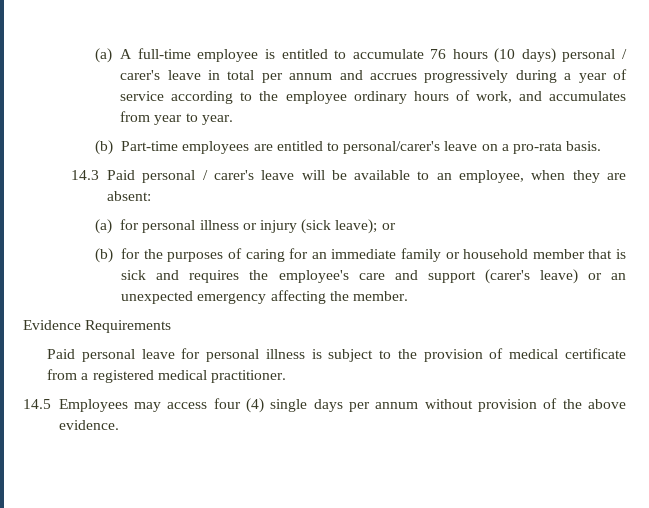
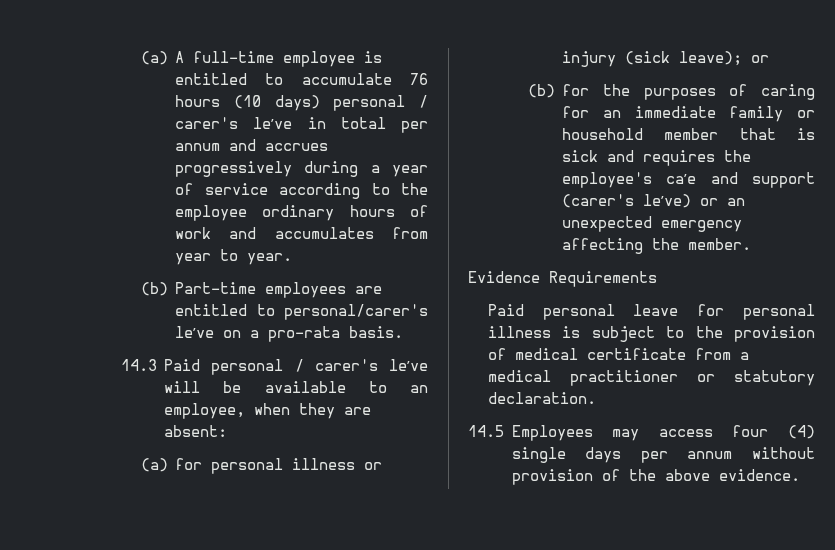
[167,70,201,80] leave -> [253,117,293,129] le’ve
[475,91,512,103] work, -> [175,227,212,239] work
[444,141,478,151] leave -> [175,326,215,338] le’ve
[261,170,295,180] leave -> [388,359,428,371] le’ve
[358,273,385,280] care -> [666,174,697,184] ca’e
[539,269,578,284] leave) -> [643,194,692,208] le’ve)
[92,370,286,383] registered medical practitioner. -> [487,370,815,386] [487,392,596,404] medical practitioner or statutory declaration.

